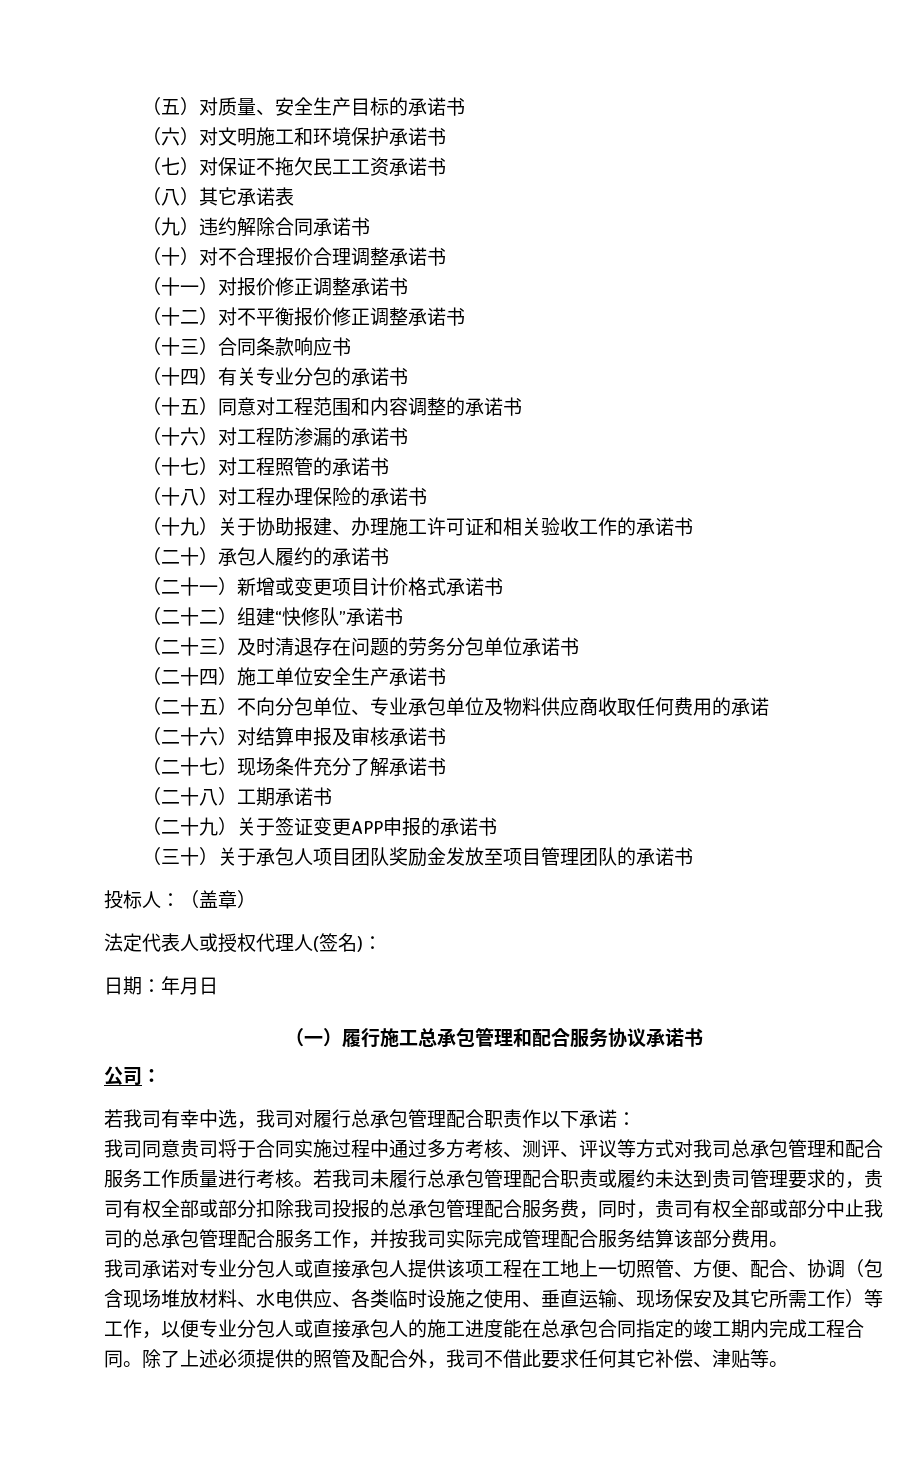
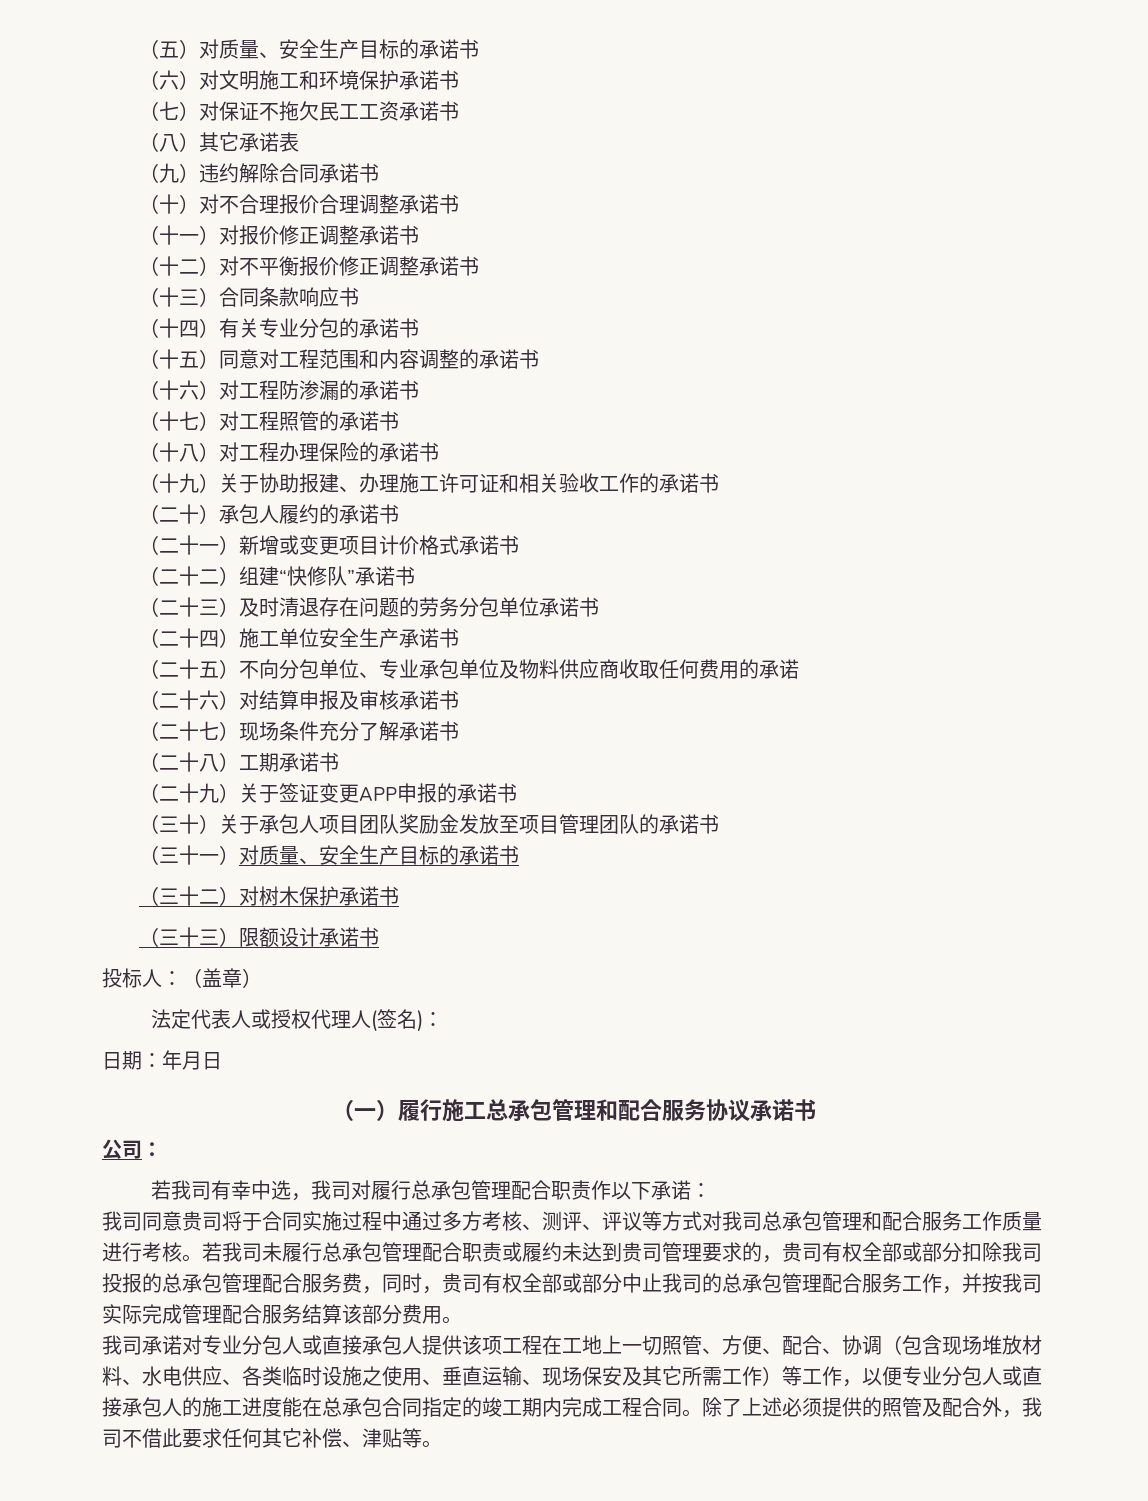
(693, 856) none -> [139,845,520,865] [139,886,400,906] [139,927,380,947] // （三十一）对质量、安全生产目标的承诺书 // （三十二）对树木保护承诺书 // （三十三）限额设计承诺书

